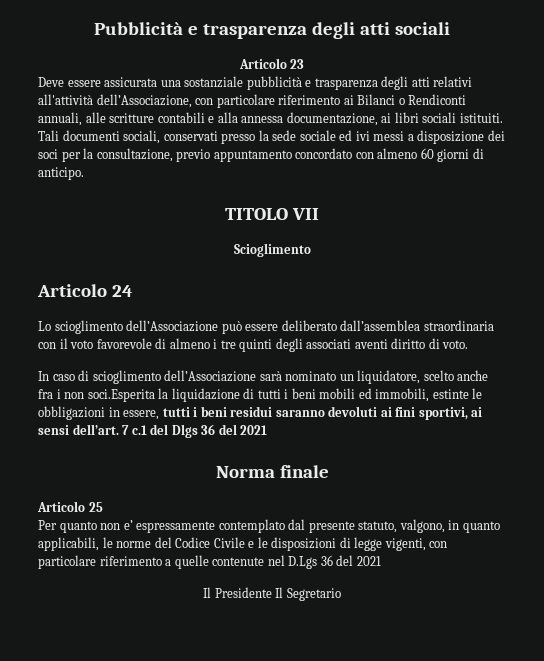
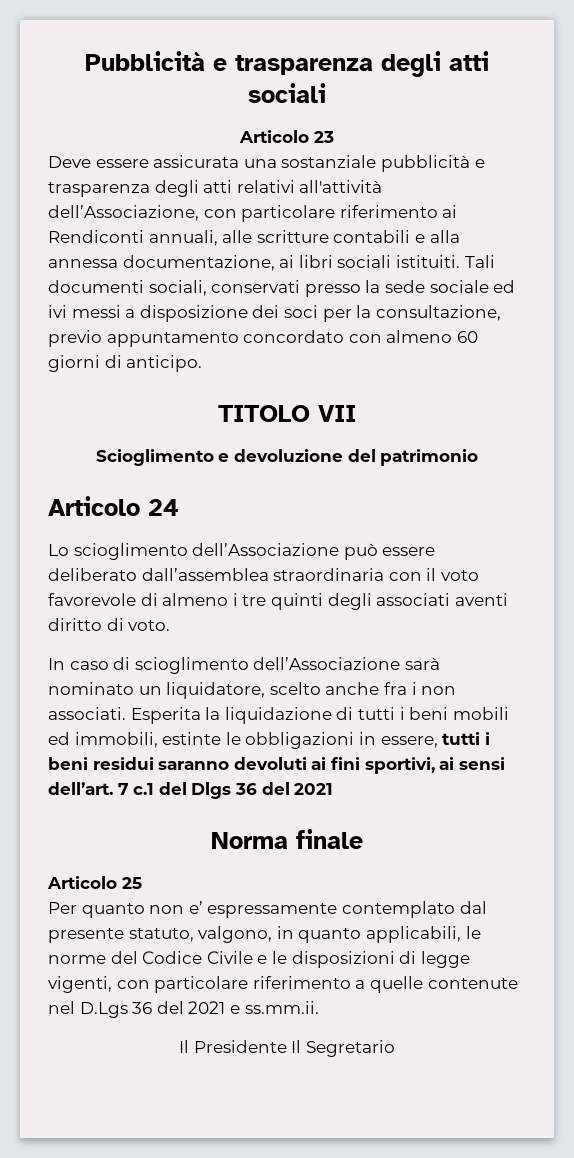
[357,94,405,105] Bilanci o -> (458, 211) none
(311, 250) none -> [218,449,479,466] e devoluzione del patrimonio
[87,389,155,402] soci.Esperita -> [48,707,201,724] associati. Esperita
(381, 561) none -> [229,1001,319,1014] e ss.mm.ii.

